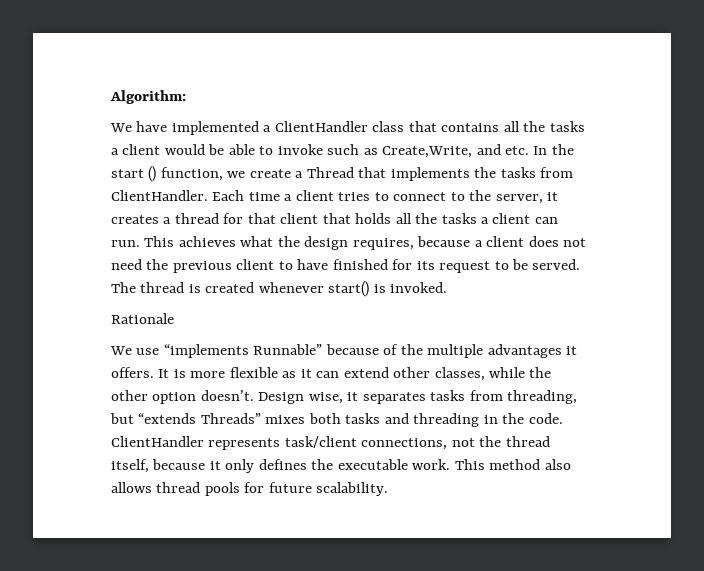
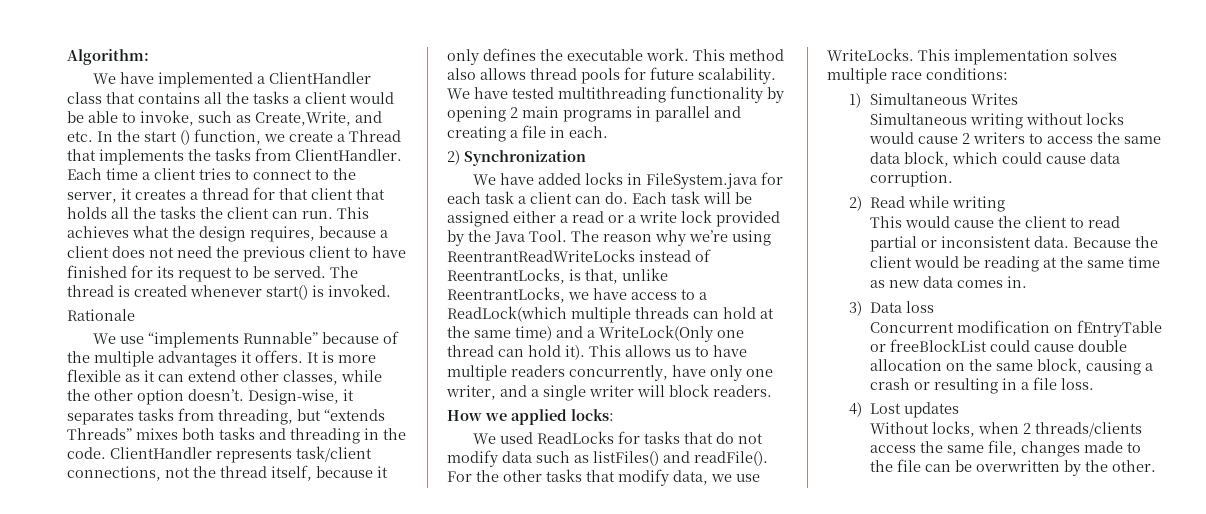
[277,144,323,155] invoke -> [140,110,194,126] invoke,
[481,217,490,224] a -> [200,207,223,219] the
[258,392,343,404] Design wise, -> [248,389,339,405] Design-wise,
(389, 489) none -> [447,86,784,103] [447,106,741,122] [447,125,608,142] [447,150,586,166] [473,172,784,189] [447,191,752,204] [447,210,780,227] [447,230,771,246] [447,249,711,262] [447,268,668,284] [447,287,707,303] [447,306,774,323] [447,325,744,342] [447,345,747,360] [447,365,773,381] [446,384,772,401] [447,409,614,425] [473,431,764,444] [447,450,768,467] [447,469,760,486] [827,48,1117,65] [827,68,1008,84] [848,93,1019,108] [870,112,1125,129] [869,132,1162,144] [870,151,1121,167] [870,171,954,187] [848,196,1006,212] [870,216,1121,228] [870,236,1159,252] [870,256,1161,272] [870,276,1028,288] [848,301,935,316] [870,320,1163,337] [870,339,1128,352] [870,358,1154,375] [870,377,1095,394] [848,402,960,418] [870,421,1143,437] [870,440,1142,457] [870,459,1157,476] We have tested multithreading functionality by opening 2 main programs in parallel and creating a file in each. // 2) Synchronization // We have added locks in FileSystem.java for each task a client can do. Each task will be assigned either a read or a write lock provided by the Java Tool. The reason why we’re using ReentrantReadWriteLocks instead of ReentrantLocks, is that, unlike ReentrantLocks, we have access to a ReadLock(which multiple threads can hold at the same time) and a WriteLock(Only one thread can hold it). This allows us to have multiple readers concurrently, have only one writer, and a single writer will block readers. // How we applied locks: // We used ReadLocks for tasks that do not modify data such as listFiles() and readFile(). For the other tasks that modify data, we use WriteLocks. This implementation solves multiple race conditions: // 1) Simultaneous Writes // Simultaneous writing without locks would cause 2 writers to access the same data block, which could cause data corruption. // 2) Read while writing // This would cause the client to read partial or inconsistent data. Because the client would be reading at the same time as new data comes in. // 3) Data loss // Concurrent modification on fEntryTable or freeBlockList could cause double allocation on the same block, causing a crash or resulting in a file loss. // 4) Lost updates // Without locks, when 2 threads/clients access the same file, changes made to the file can be overwritten by the other.

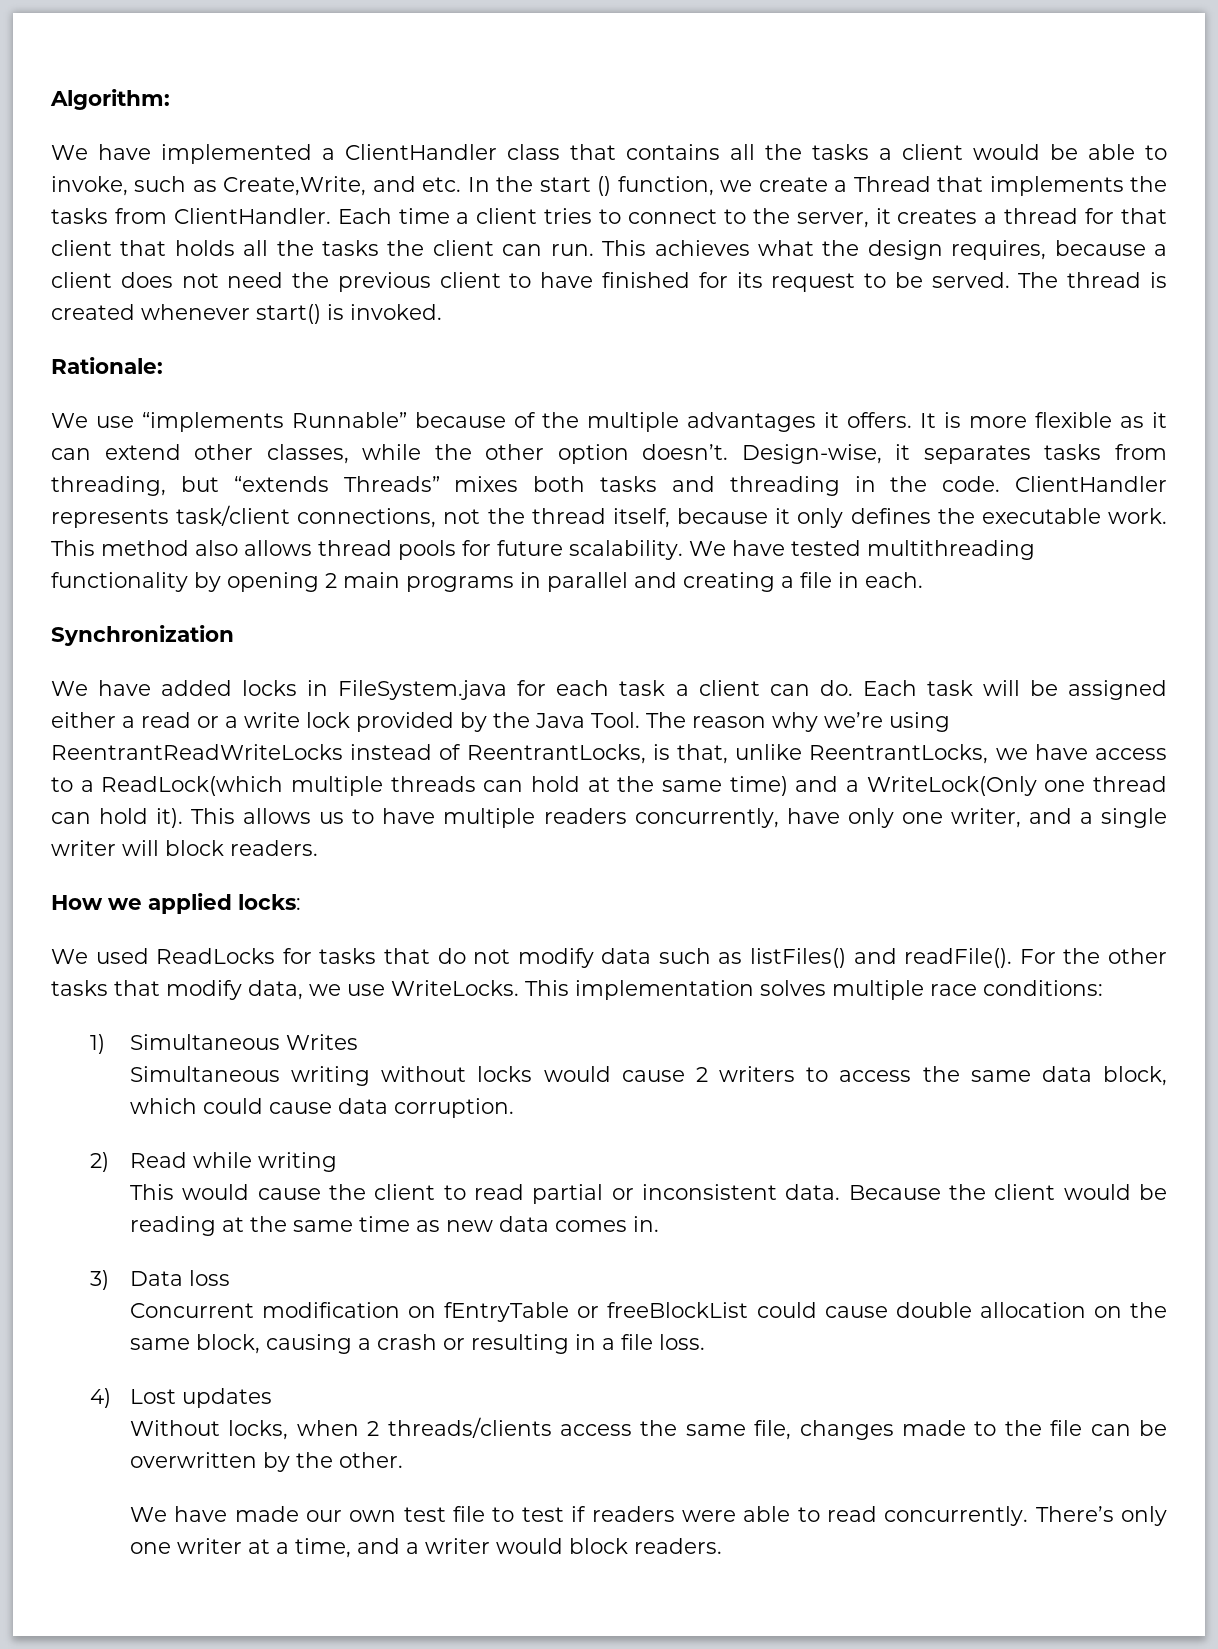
[67,309,135,321] Rationale -> [51,357,163,374] Rationale:
[447,150,460,165] 2) -> (923, 580) none
(1157, 466) none -> [129,1506,1168,1526] [129,1538,722,1558] // We have made our own test file to test if readers were able to read concurrently. There’s only one writer at a time, and a writer would block readers.

